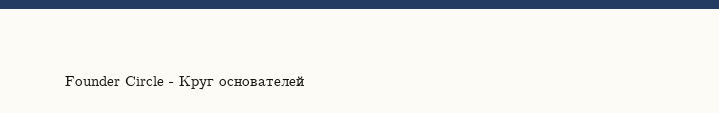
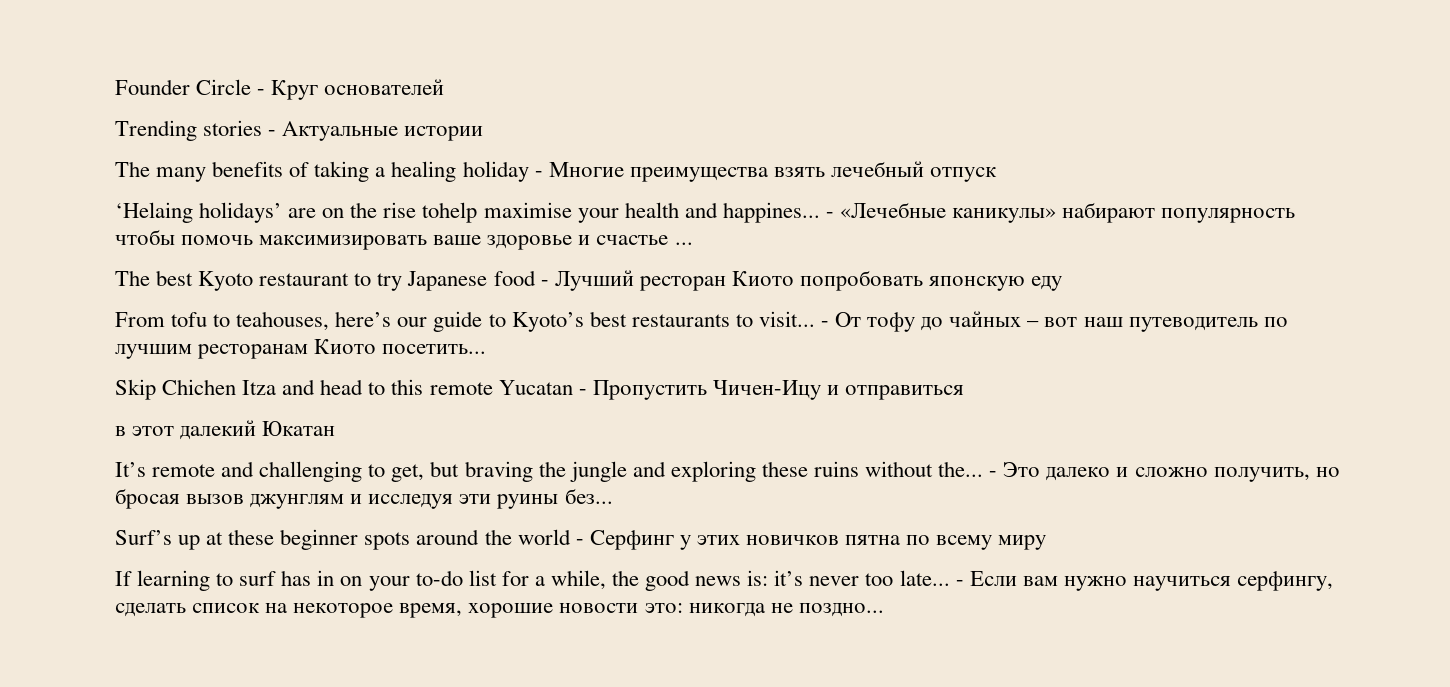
(304, 81) none -> [115,120,484,141] [115,161,997,182] [115,202,1296,223] [115,229,693,250] [115,270,1063,291] [115,311,1288,332] [115,339,487,359] [115,379,964,400] [115,420,336,440] [115,461,1340,482] [115,488,613,509] [115,529,1047,550] [115,570,1333,591] [115,603,884,618] // Trending stories - Актуальные истории // The many benefits of taking a healing holiday - Многие преимущества взять лечебный отпуск // ‘Helaing holidays’ are on the rise tohelp maximise your health and happines... - «Лечебные каникулы» набирают популярность чтобы помочь максимизировать ваше здоровье и счастье ... // The best Kyoto restaurant to try Japanese food - Лучший ресторан Киото попробовать японскую еду // From tofu to teahouses, here’s our guide to Kyoto’s best restaurants to visit... - От тофу до чайных – вот наш путеводитель по лучшим ресторанам Киото посетить... // Skip Chichen Itza and head to this remote Yucatan - Пропустить Чичен-Ицу и отправиться // в этот далекий Юкатан // It’s remote and challenging to get, but braving the jungle and exploring these ruins without the... - Это далеко и сложно получить, но бросая вызов джунглям и исследуя эти руины без... // Surf’s up at these beginner spots around the world - Серфинг у этих новичков пятна по всему миру // If learning to surf has in on your to-do list for a while, the good news is: it’s never too late... - Если вам нужно научиться серфингу, сделать список на некоторое время, хорошие новости это: никогда не поздно...

